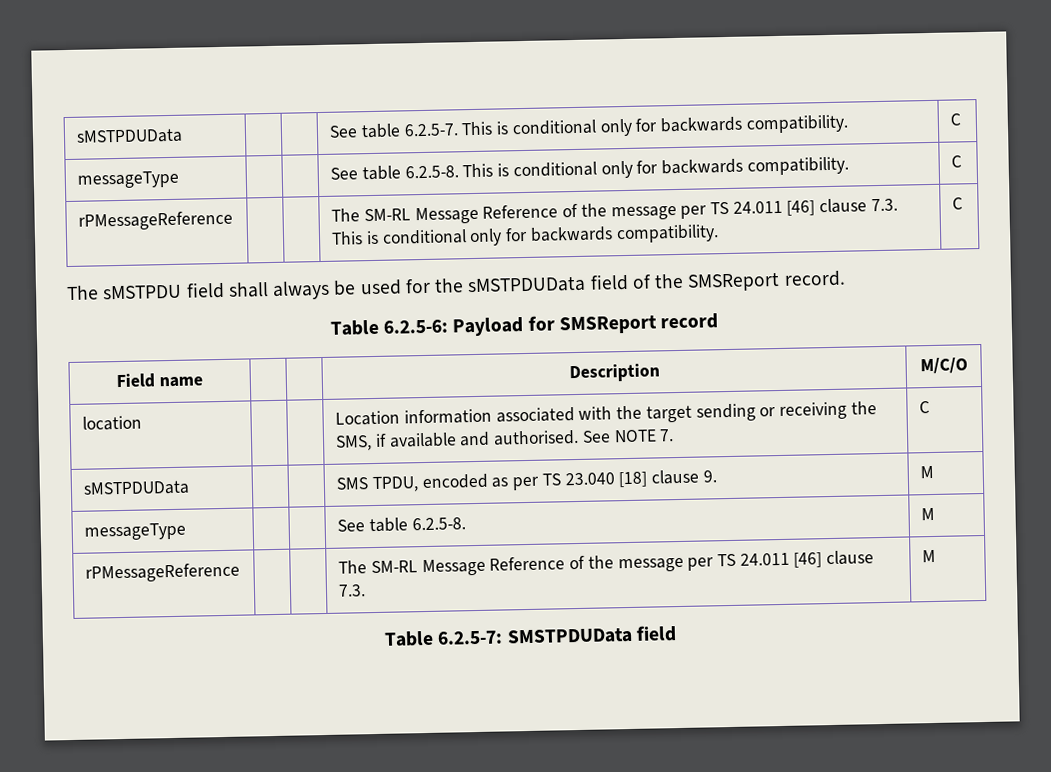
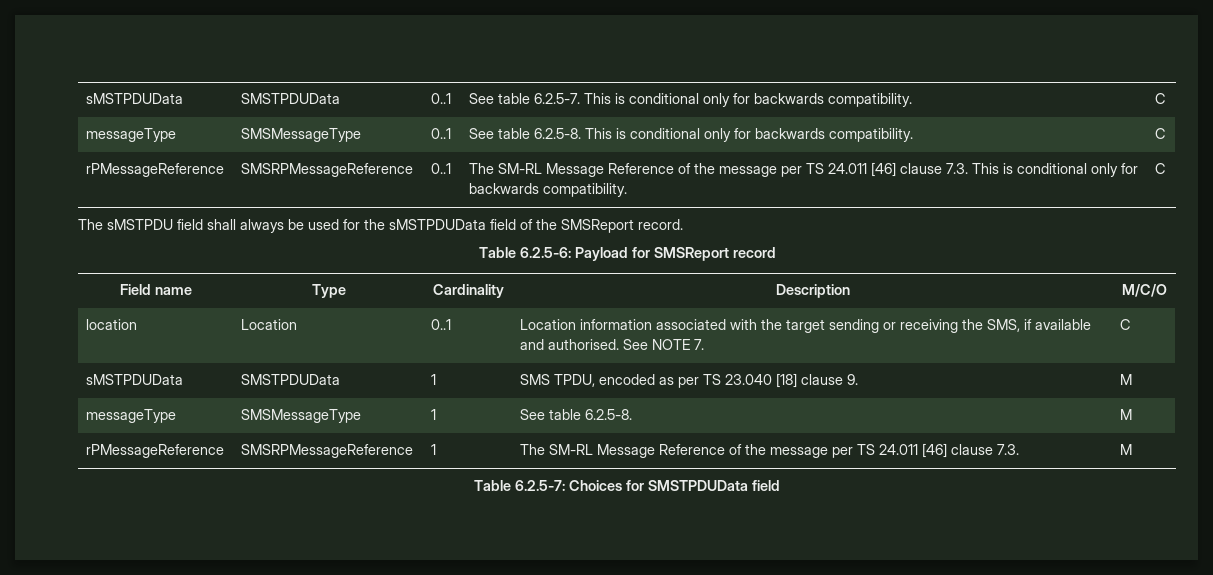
[76,128,184,144] sMSTPDUData | | -> [86,93,184,104] [241,93,341,104] [431,93,452,104] sMSTPDUData | SMSTPDUData | 0..1
(181, 179) | -> [241,128,362,142] [431,128,452,139] SMSMessageType | 0..1
(234, 220) | -> [241,163,414,177] [431,163,452,174] SMSRPMessageReference | 0..1
(203, 382) | -> [311,284,346,298] [432,284,504,298] Type | Cardinality
(143, 423) | -> [241,319,298,330] [431,319,452,330] Location | 0..1
(191, 488) | -> [241,374,341,385] [431,374,437,385] SMSTPDUData | 1
(187, 531) | -> [241,409,362,423] [431,409,437,420] SMSMessageType | 1
(241, 572) | -> [241,444,414,458] [431,444,437,455] SMSRPMessageReference | 1
(504, 637) none -> [569,480,644,491] Choices for

